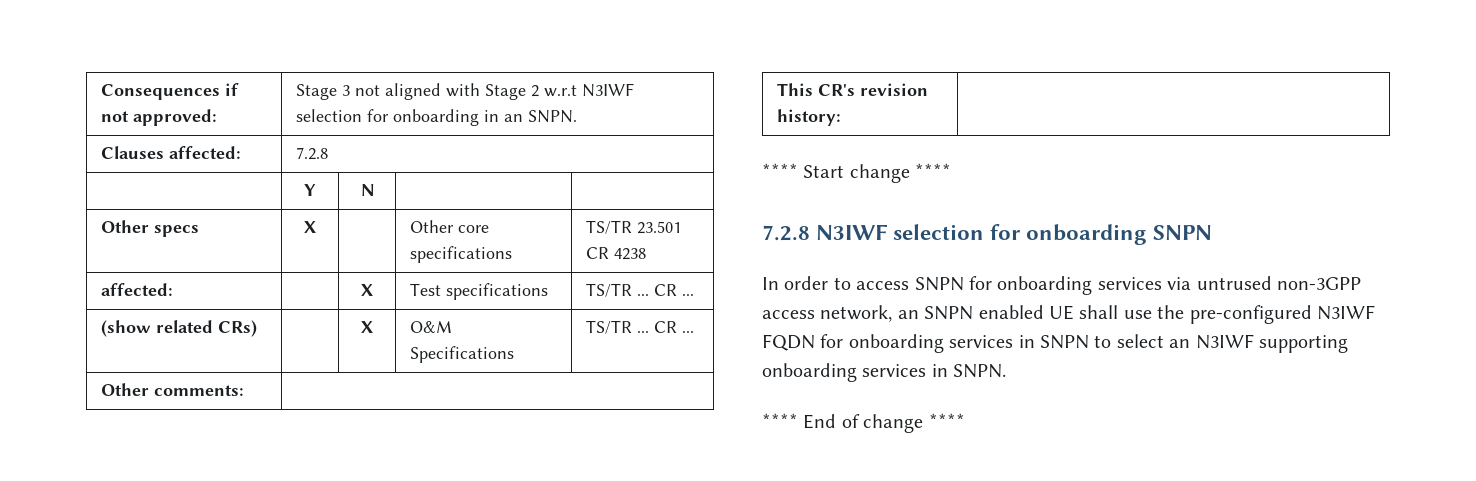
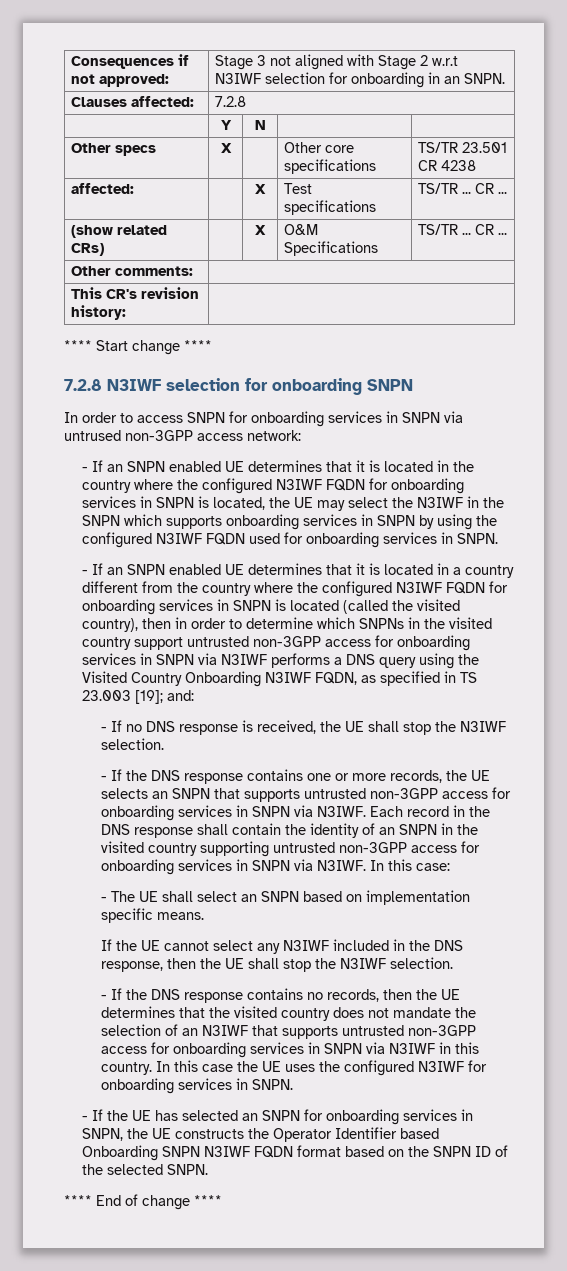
(1162, 283) none -> [386,411,440,423] in SNPN
[820,305,1375,324] [762,334,1348,353] [762,363,948,382] network, an SNPN enabled UE shall use the pre-configured N3IWF FQDN for onboarding services in SNPN to select an N3IWF supporting onboarding services in -> [247,430,301,441] [82,460,475,472] [82,478,465,494] [82,496,505,511] [82,514,498,530] [82,532,499,548] [82,563,515,578] [82,581,509,597] [82,599,461,615] [82,617,493,632] [82,635,471,651] [82,653,480,669] [82,671,478,687] [82,690,195,704] [100,720,506,735] [100,738,164,750] [100,769,490,784] [100,787,511,802] [100,805,490,821] [100,823,478,838] [100,841,480,857] [100,859,450,875] [100,890,470,905] [100,908,204,923] [100,939,463,954] [100,957,453,972] [100,988,460,1003] [100,1006,476,1021] [100,1024,476,1039] [100,1042,479,1058] [100,1060,487,1076] [100,1078,293,1094] [82,1109,474,1125] [82,1127,440,1142] [82,1145,509,1161] [82,1164,164,1175] network: // - If an SNPN enabled UE determines that it is located in the country where the configured N3IWF FQDN for onboarding services in SNPN is located, the UE may select the N3IWF in the SNPN which supports onboarding services in SNPN by using the configured N3IWF FQDN used for onboarding services in SNPN. // - If an SNPN enabled UE determines that it is located in a country different from the country where the configured N3IWF FQDN for onboarding services in SNPN is located (called the visited country), then in order to determine which SNPNs in the visited country support untrusted non-3GPP access for onboarding services in SNPN via N3IWF performs a DNS query using the Visited Country Onboarding N3IWF FQDN, as specified in TS 23.003 [19]; and: // - If no DNS response is received, the UE shall stop the N3IWF selection. // - If the DNS response contains one or more records, the UE selects an SNPN that supports untrusted non-3GPP access for onboarding services in SNPN via N3IWF. Each record in the DNS response shall contain the identity of an SNPN in the visited country supporting untrusted non-3GPP access for onboarding services in SNPN via N3IWF. In this case: // - The UE shall select an SNPN based on implementation specific means. // If the UE cannot select any N3IWF included in the DNS response, then the UE shall stop the N3IWF selection. // - If the DNS response contains no records, then the UE determines that the visited country does not mandate the selection of an N3IWF that supports untrusted non-3GPP access for onboarding services in SNPN via N3IWF in this country. In this case the UE uses the configured N3IWF for onboarding services in SNPN. // - If the UE has selected an SNPN for onboarding services in SNPN, the UE constructs the Operator Identifier based Onboarding SNPN N3IWF FQDN format based on the SNPN ID of the selected

